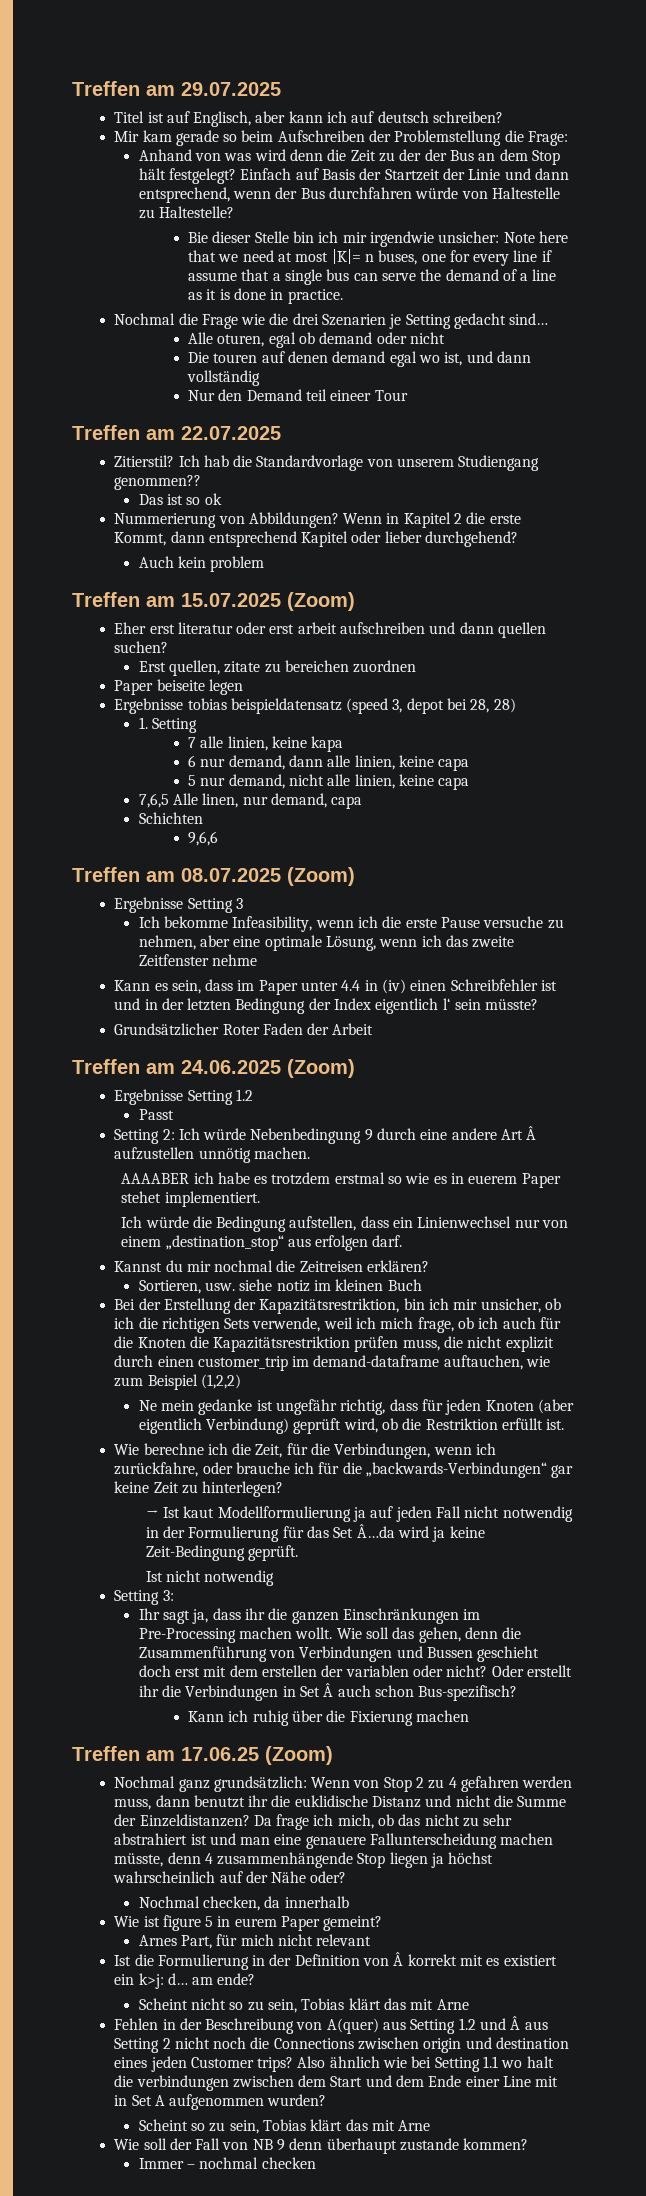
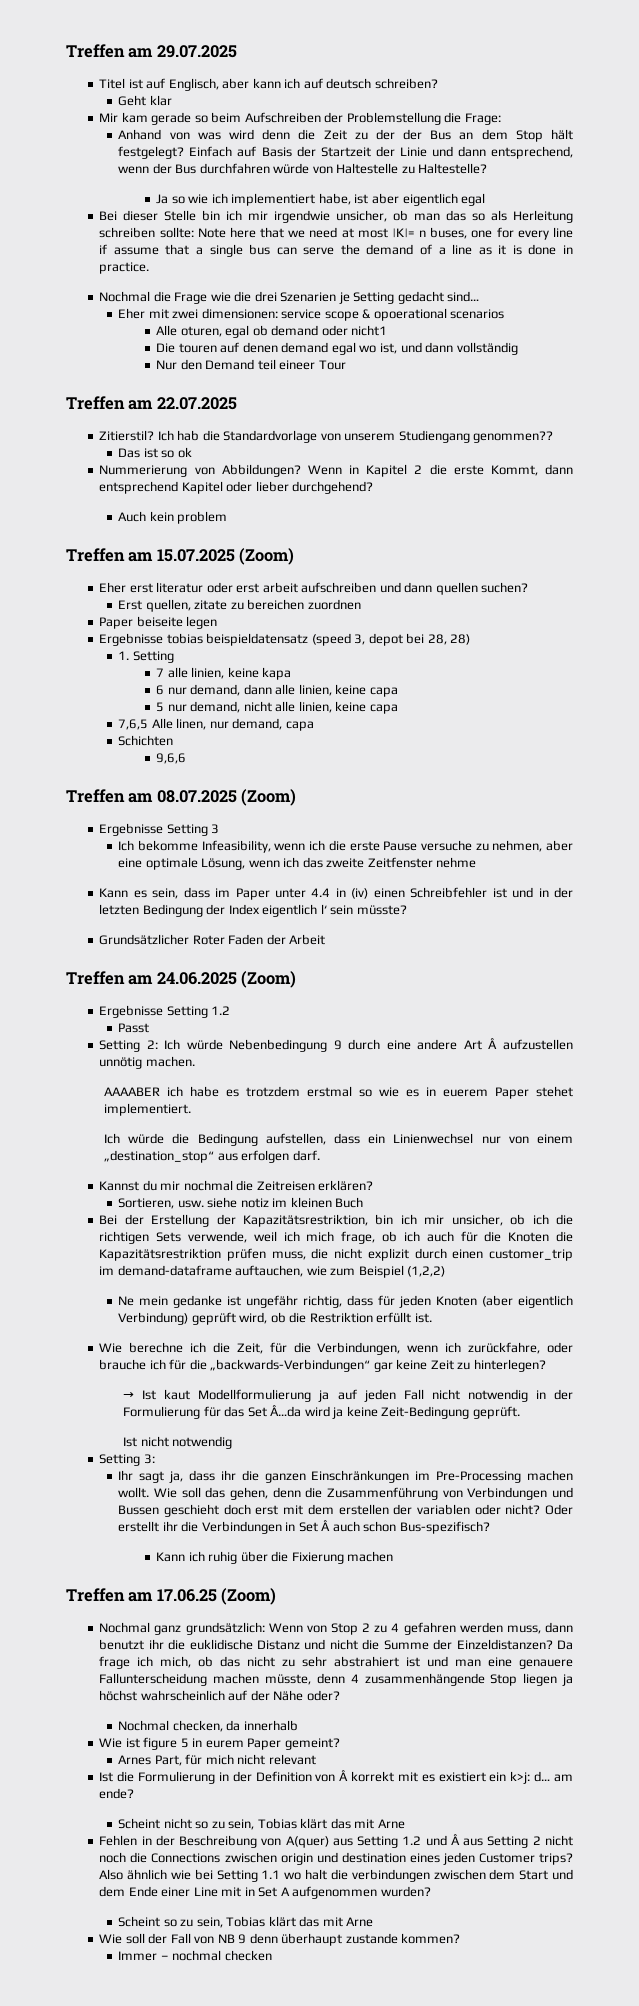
(504, 117) none -> [118,95,172,106] // Geht klar
[187,232,208,243] Bie -> [156,193,486,206] [99,211,118,221] Ja so wie ich implementiert habe, ist aber eigentlich egal // Bei
[438,231,500,243] unsicher: -> [336,210,573,223] [99,227,194,238] unsicher, ob man das so als Herleitung schreiben sollte:
(549, 319) none -> [118,308,505,321] // Eher mit zwei dimensionen: service scope & opoerational scenarios
[409,332,445,344] nicht -> [351,325,388,336] nicht1

